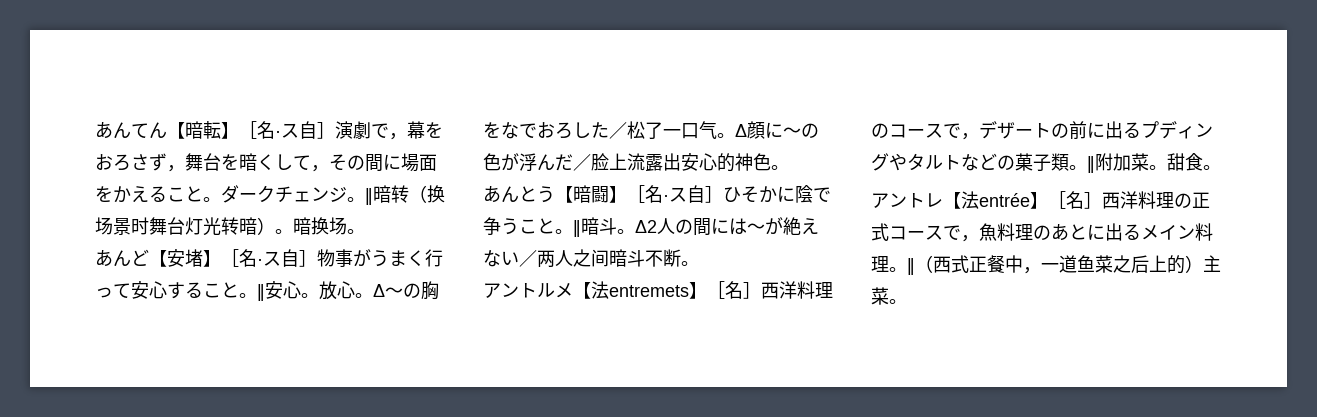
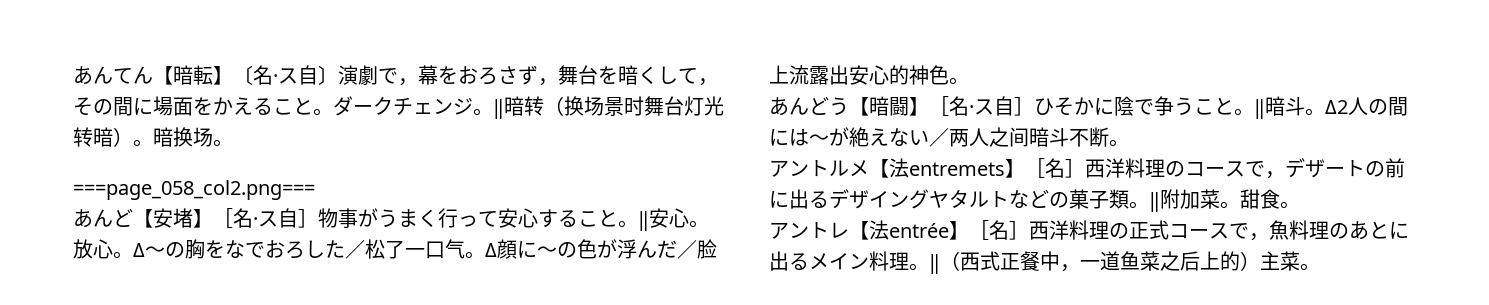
[239,121,335,139] ［名·ス自］ -> [233,65,338,85] 〔名·ス自〕
(365, 231) none -> [73,180,315,200] // ===page_058_col2.png===
[519,186,537,202] と -> [809,96,829,115] ど
[1141,121,1213,139] [871,153,907,171] プディングや -> [829,189,949,209] デザイングヤ

